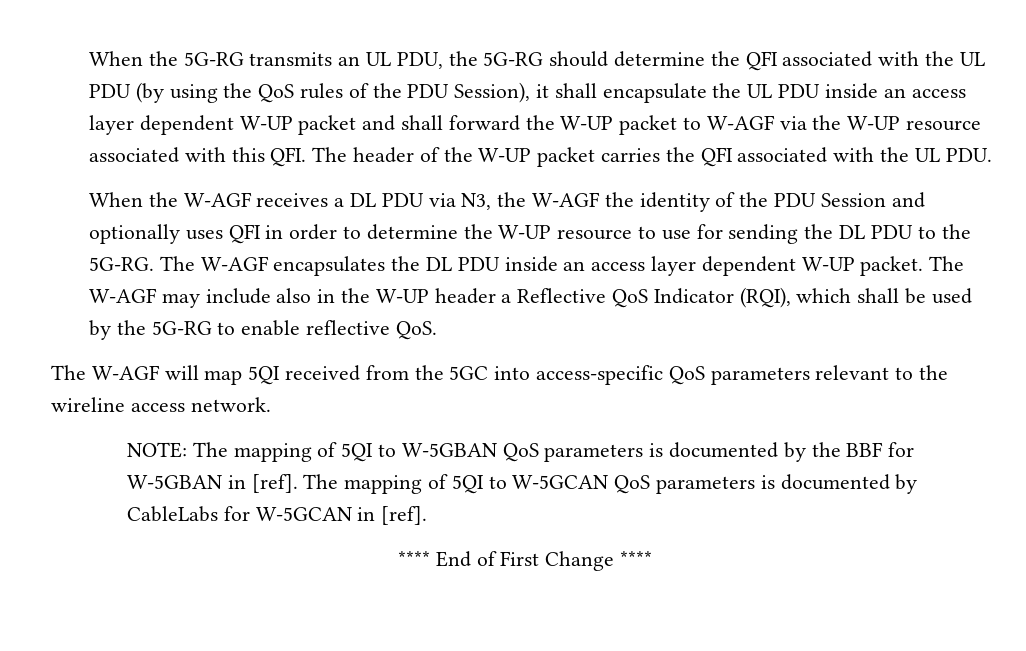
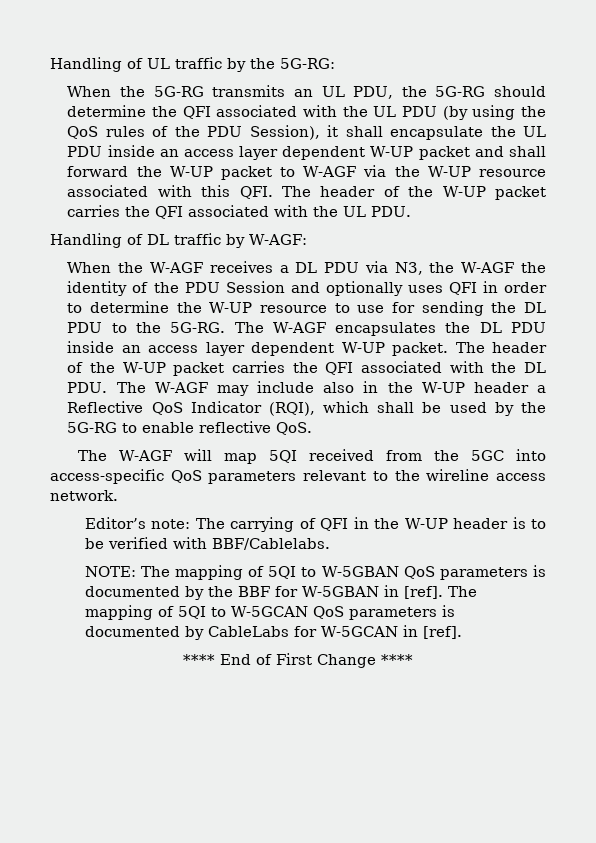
(89, 58) none -> [50,57,335,72] Handling of UL traffic by the 5G-RG: //
(992, 155) none -> [50,233,307,248] // Handling of DL traffic by W-AGF:
(965, 263) none -> [492,342,548,353] [67,361,546,376] [67,382,146,393] header of the W-UP packet carries the QFI associated with the DL PDU. The
(271, 404) none -> [84,517,546,532] [84,537,330,550] // Editor’s note: The carrying of QFI in the W-UP header is to be verified with BBF/Cablelabs.

